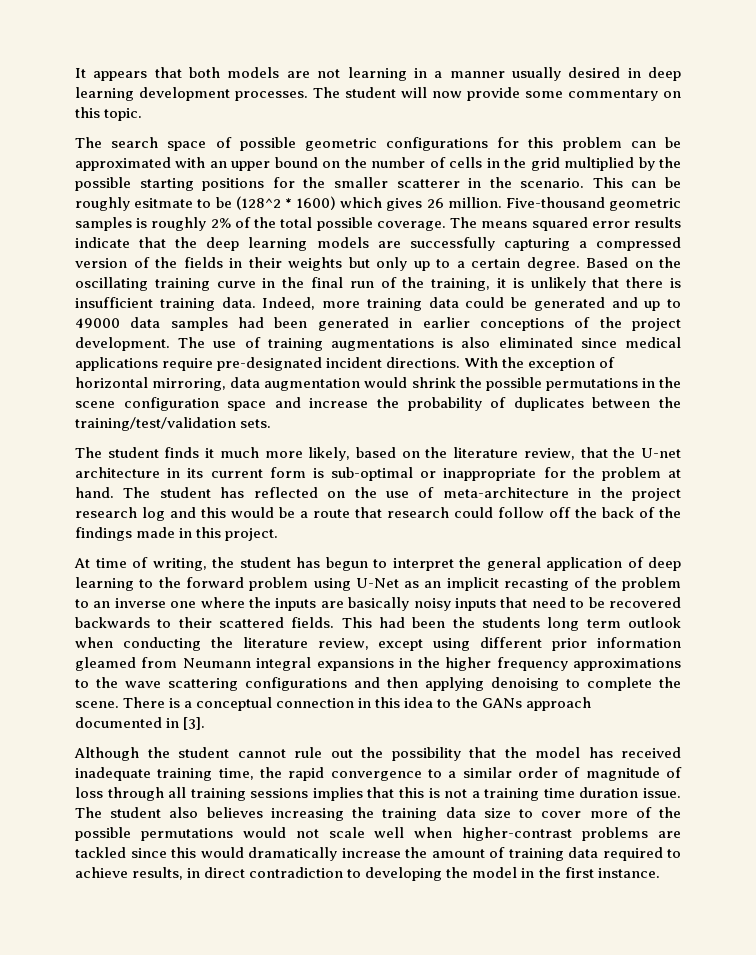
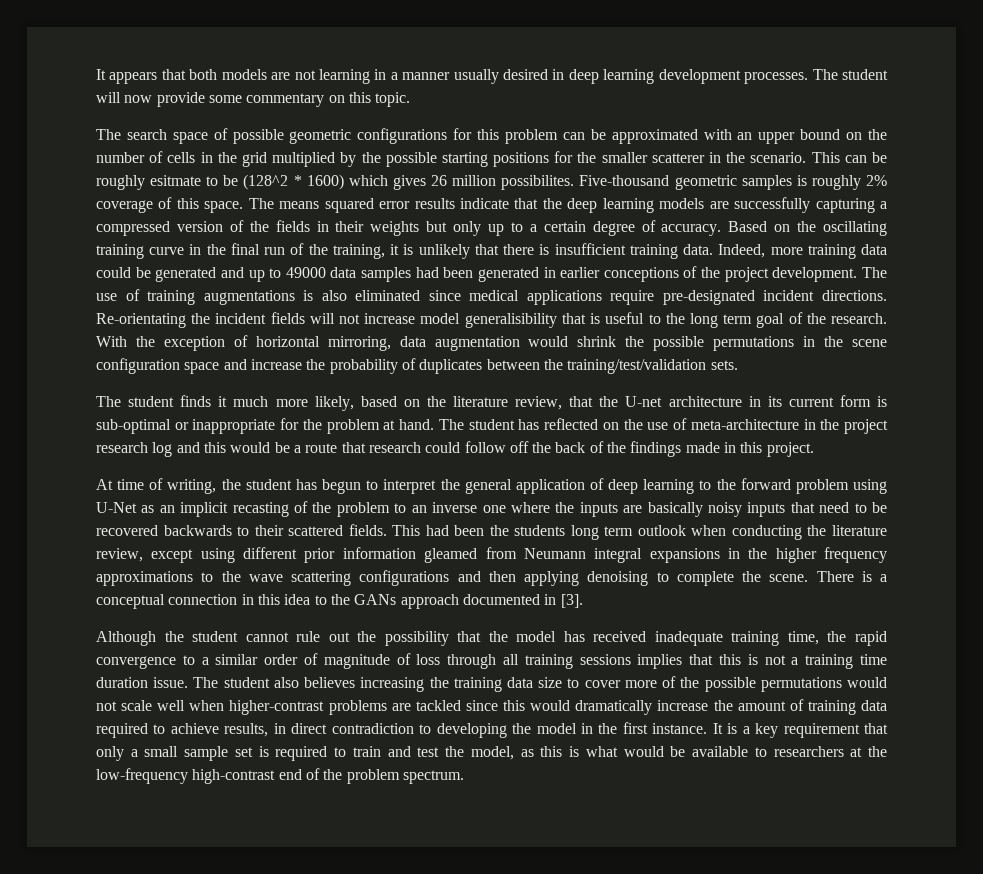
[447,197,502,208] million. -> [452,175,575,190] million possibilites.
[234,217,446,231] of the total possible coverage. -> [96,197,244,213] coverage of this space.
[526,257,580,271] degree. -> [592,220,722,236] degree of accuracy.
(461, 362) none -> [96,312,888,328] Re-orientating the incident fields will not increase model generalisibility that is useful to the long term goal of the research.
(660, 873) none -> [712,723,889,738] [96,746,888,761] [96,768,464,784] It is a key requirement that only a small sample set is required to train and test the model, as this is what would be available to researchers at the low-frequency high-contrast end of the problem spectrum.

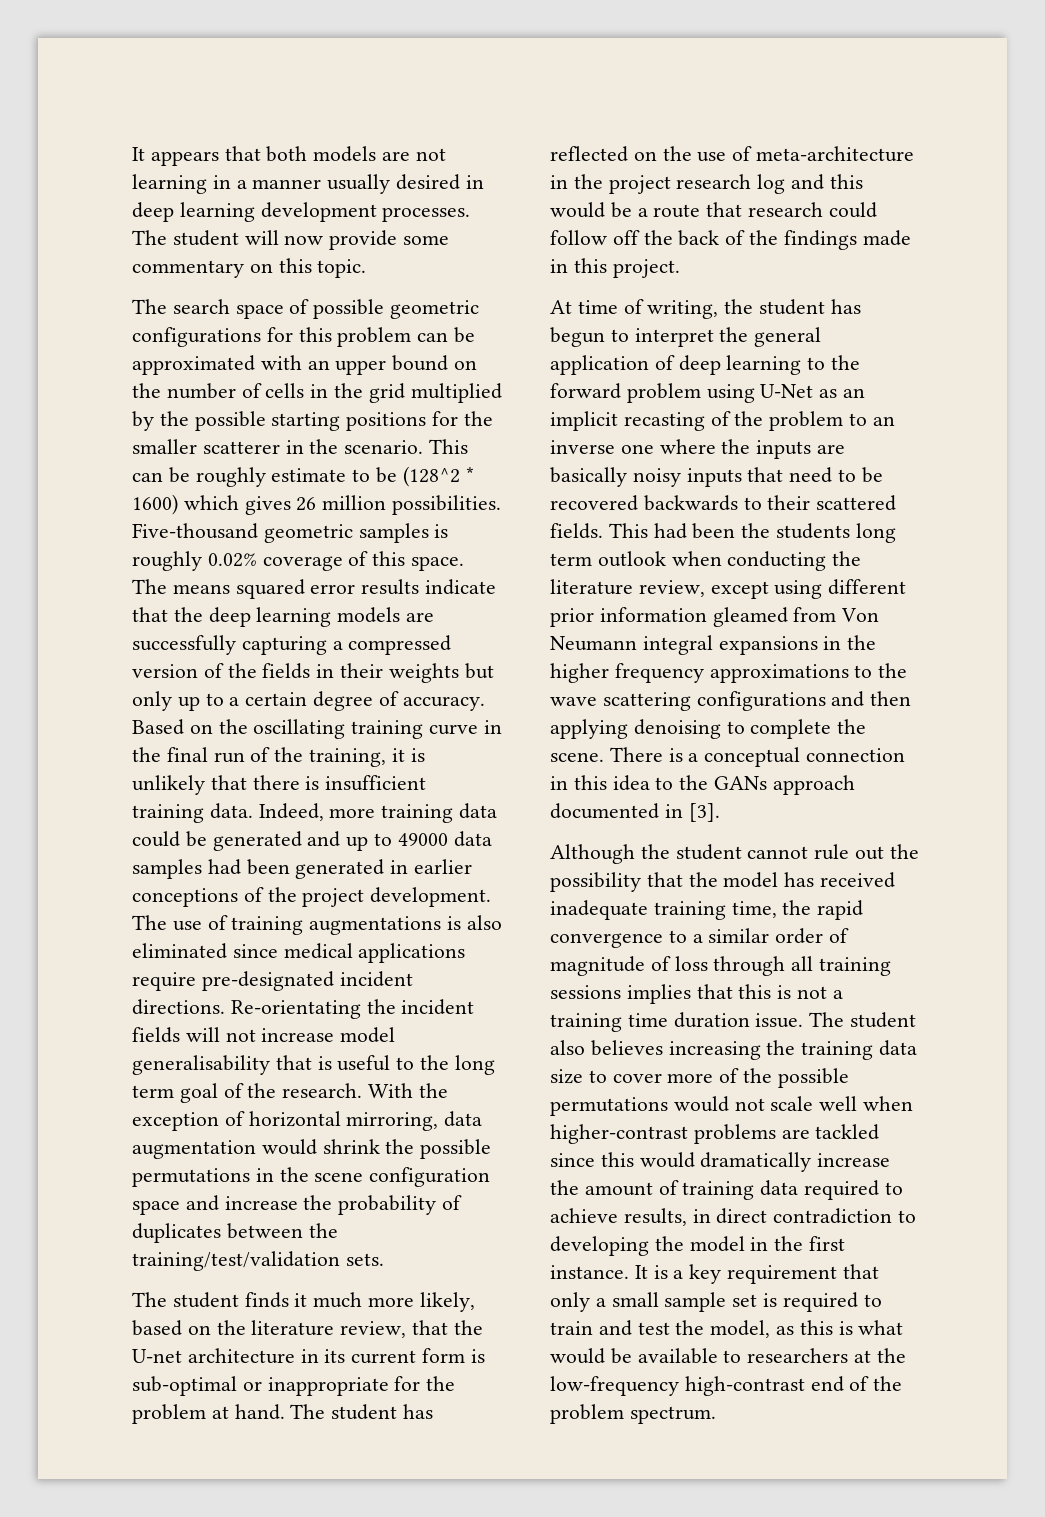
[150,175,202,186] esitmate -> [271,468,347,482] estimate
[501,175,575,190] possibilites. -> [392,495,502,515] possibilities.
[866,175,888,186] 2% -> [207,553,257,567] 0.02%
[464,313,557,328] generalisibility -> [132,1055,270,1075] generalisability
(517, 553) none -> [841,608,880,622] Von

